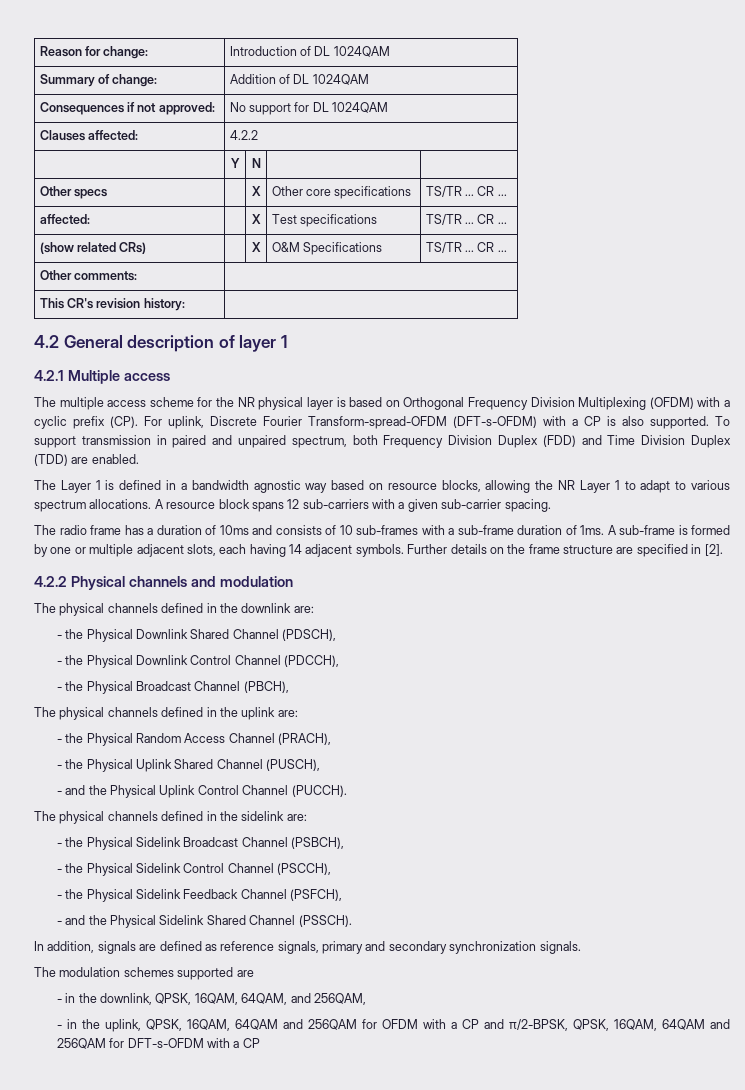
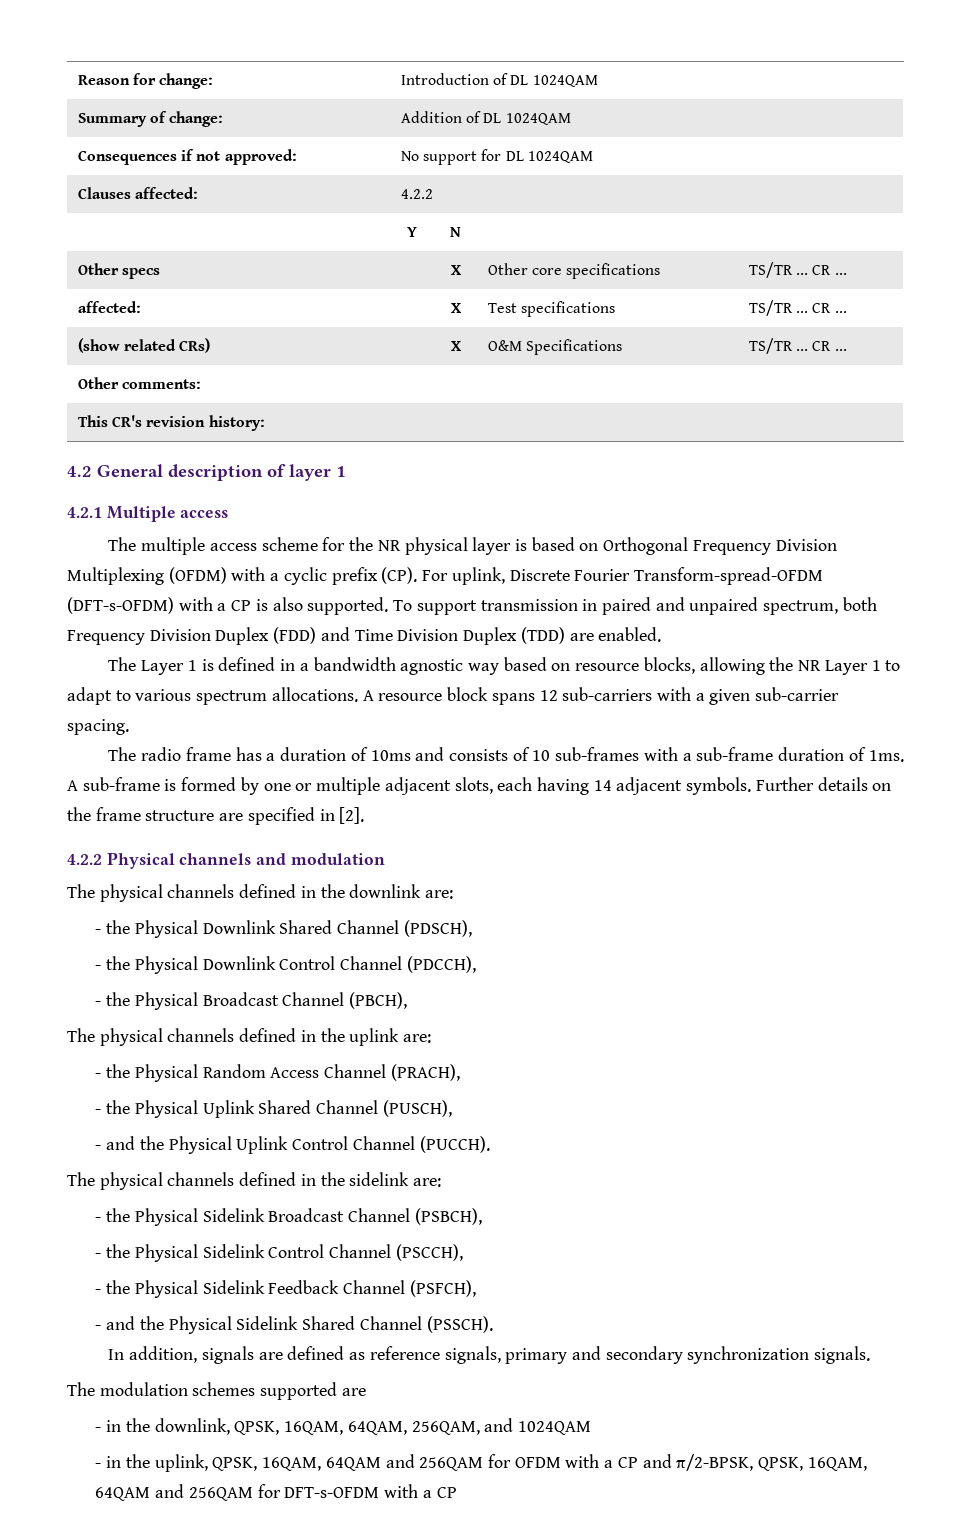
[290,993,366,1005] and 256QAM, -> [411,1418,591,1435] 256QAM, and 1024QAM

